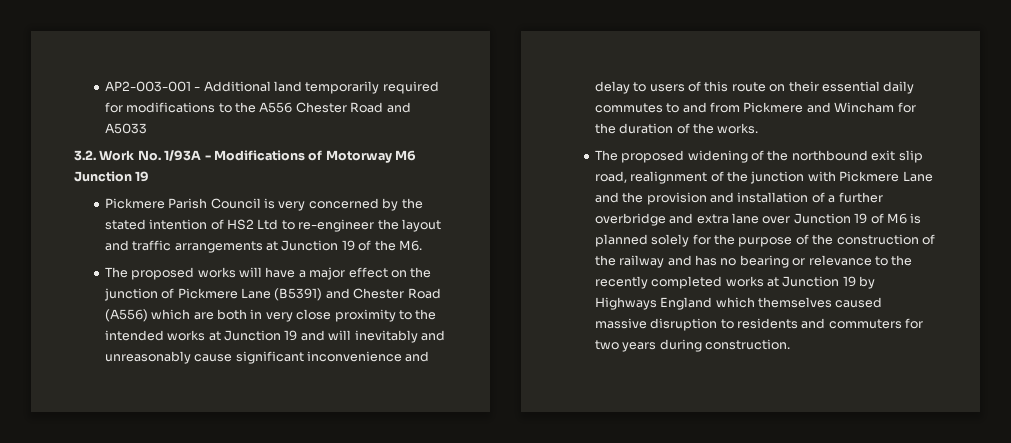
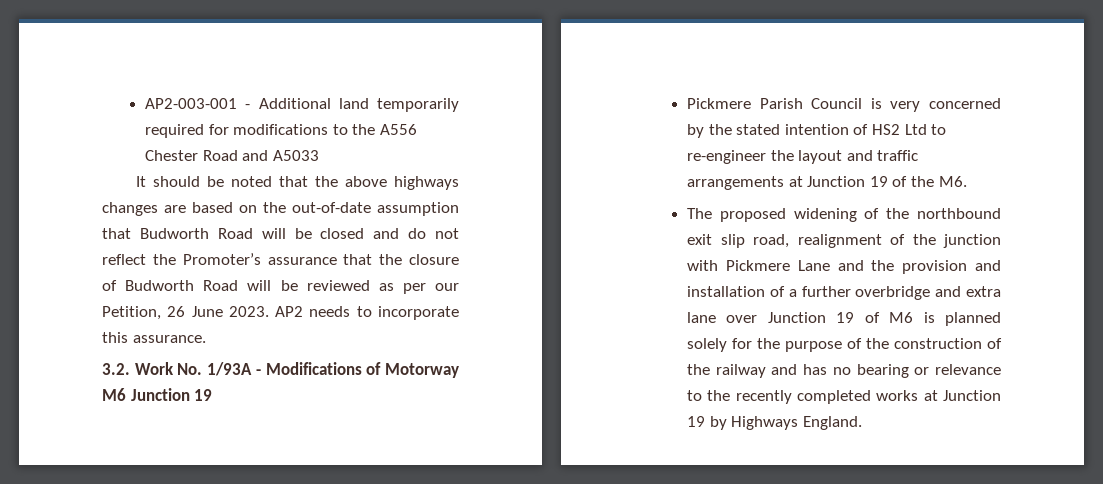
(147, 128) none -> [136,176,459,190] [102,202,459,216] [102,228,459,239] [102,253,459,265] [102,280,459,294] [102,306,459,320] [102,332,206,343] // It should be noted that the above highways changes are based on the out-of-date assumption that Budworth Road will be closed and do not reflect the Promoter’s assurance that the closure of Budworth Road will be reviewed as per our Petition, 26 June 2023. AP2 needs to incorporate this assurance.
[104,267,432,280] [103,288,441,301] [104,309,437,322] [104,330,445,343] [104,351,430,364] [594,81,915,94] [594,102,916,113] [594,123,759,134] // The proposed works will have a major effect on the junction of Pickmere Lane (B5391) and Chester Road (A556) which are both in very close proximity to the intended works at Junction 19 and will inevitably and unreasonably cause significant inconvenience and delay to users of this route on their essential daily commutes to and from Pickmere and Wincham for the duration of the works. -> (967, 181) none
[660,297,883,310] [594,318,924,331] [594,339,791,352] England which themselves caused massive disruption to residents and commuters for two years during construction. -> [802,416,862,430] England.

